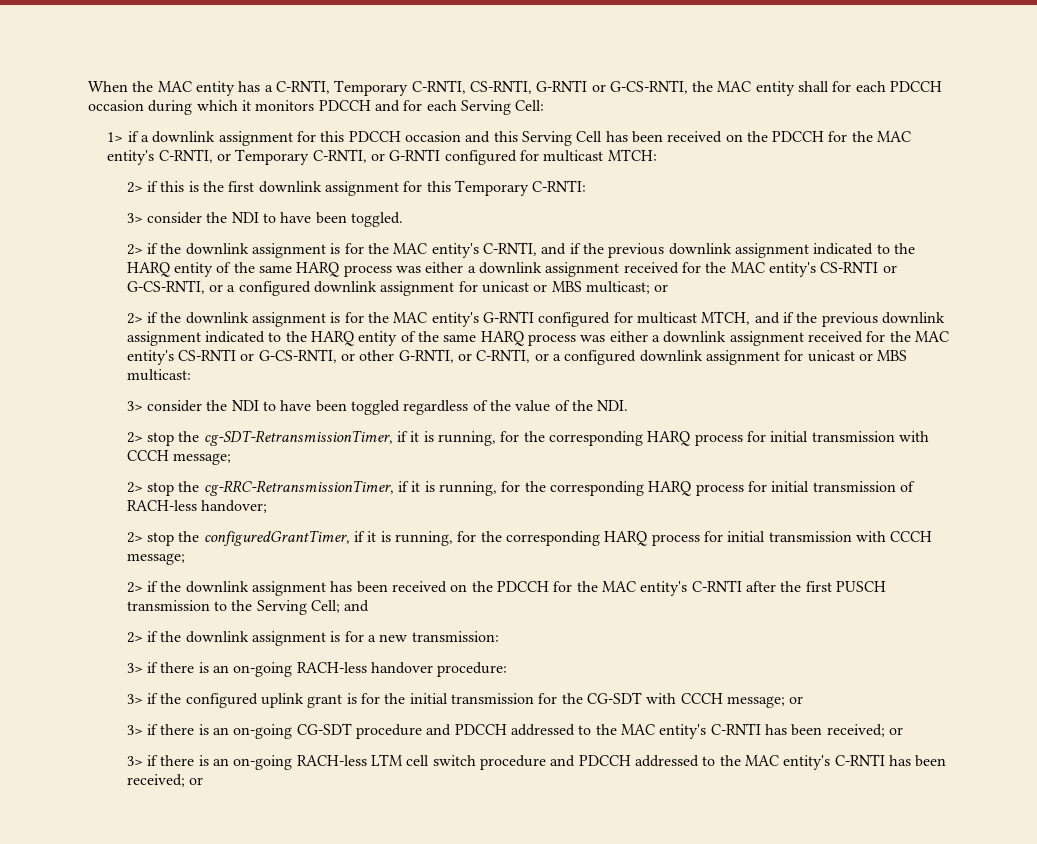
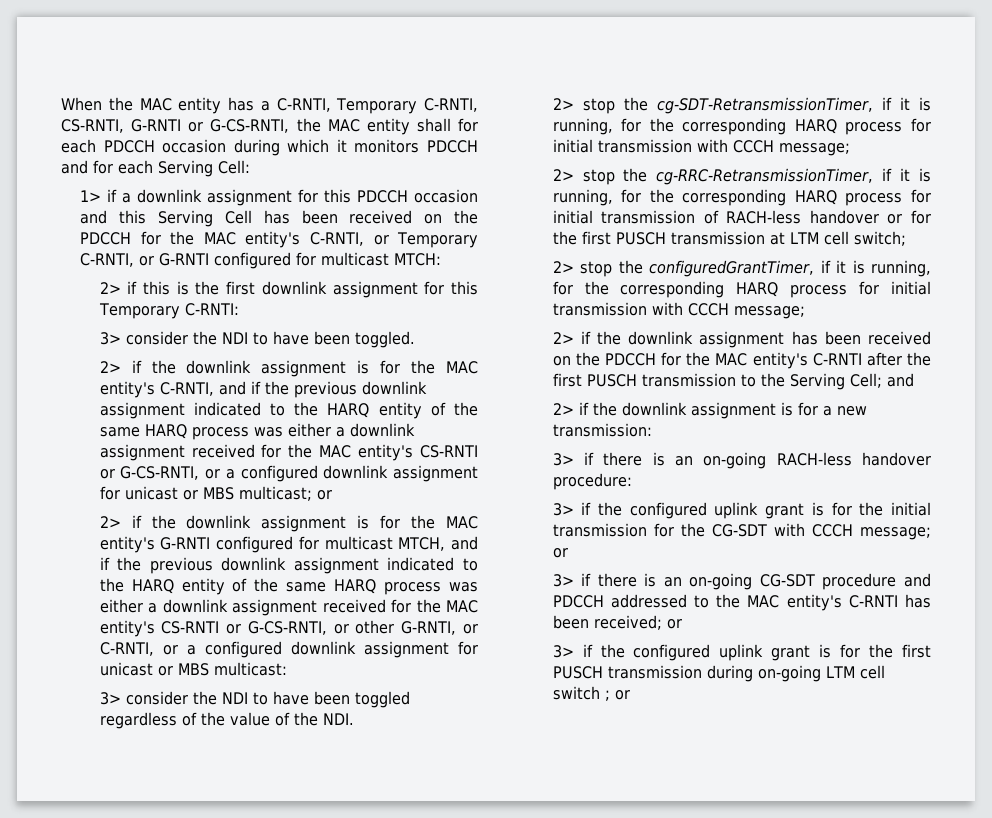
[201,500,268,513] handover; -> [809,210,931,224] [552,231,906,246] handover or for the first PUSCH transmission at LTM cell switch;
[160,754,947,770] [126,774,185,787] there is an on-going RACH-less LTM cell switch procedure and PDCCH addressed to the MAC entity's C-RNTI has been received; -> [600,644,931,661] [552,665,885,682] [552,686,610,701] the configured uplink grant is for the first PUSCH transmission during on-going LTM cell switch ;

